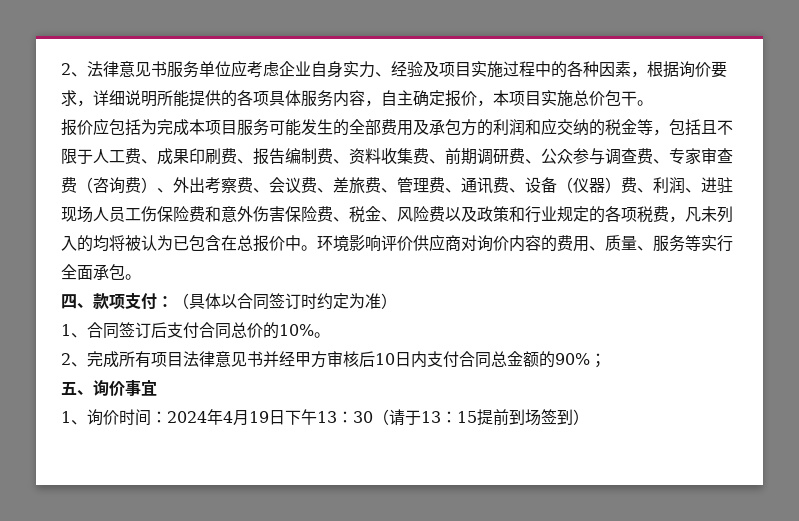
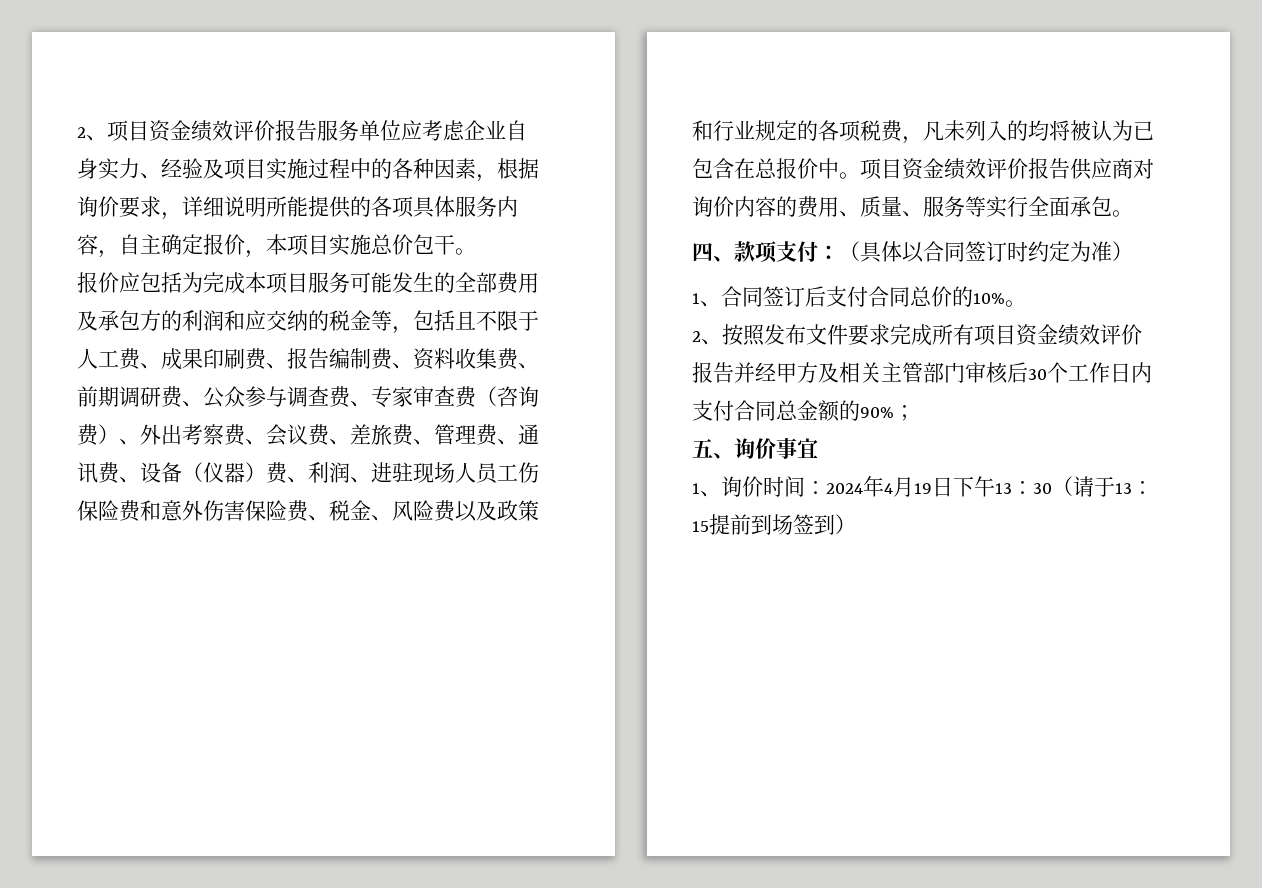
[61,61,167,77] 2、法律意见书 -> [77,120,317,142] 2、项目资金绩效评价报告
[317,235,413,252] 环境影响评价 -> [860,158,1070,180] 项目资金绩效评价报告
[87,351,395,368] 完成所有项目法律意见书并经甲方审核后10 -> [722,324,1142,346] [692,362,1110,384] 按照发布文件要求完成所有项目资金绩效评价报告并经甲方及相关主管部门审核后30个工作

